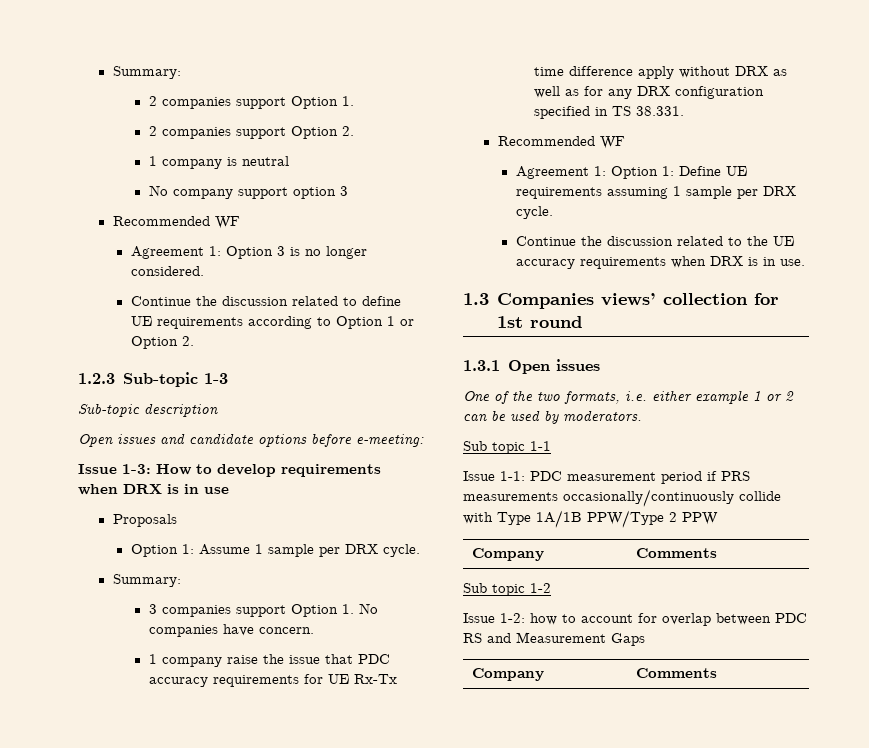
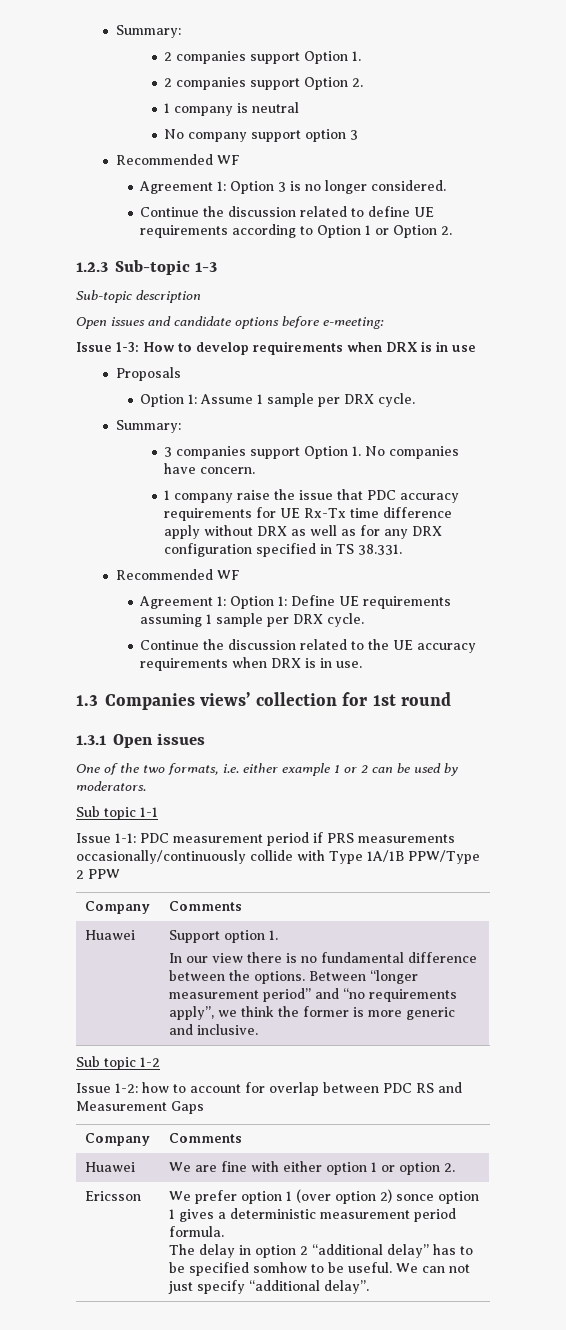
(718, 553) none -> [85,930,136,940] [169,930,279,943] [169,952,478,963] [169,970,419,984] [169,988,458,1002] [169,1006,456,1020] [169,1024,259,1035] // Huawei | Support option 1. // In our view there is no fundamental difference between the options. Between “longer measurement period” and “no requirements apply”, we think the former is more generic and inclusive.
(718, 673) none -> [85,1162,136,1172] [169,1161,456,1175] [85,1191,142,1201] [169,1189,480,1204] [169,1208,457,1222] [169,1226,225,1237] [169,1244,474,1258] [169,1262,471,1276] [168,1280,370,1294] // Huawei | We are fine with either option 1 or option 2. // Ericsson | We prefer option 1 (over option 2) sonce option 1 gives a deterministic measurement period formula. // The delay in option 2 “additional delay” has to be specified somhow to be useful. We can not just specify “additional delay”.

